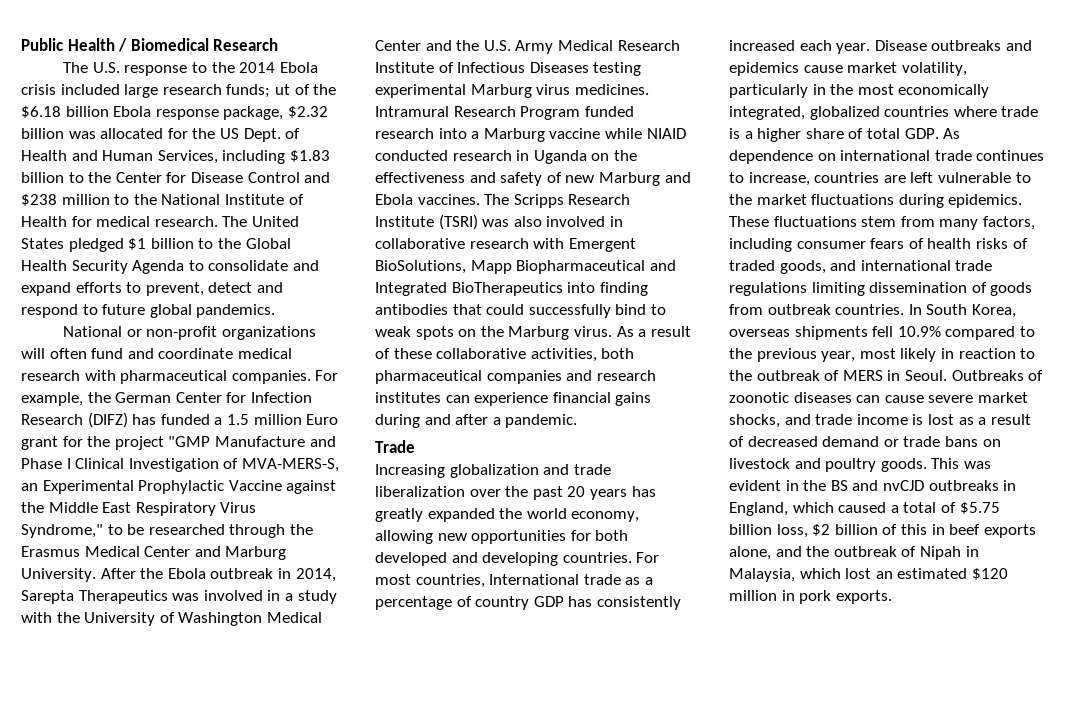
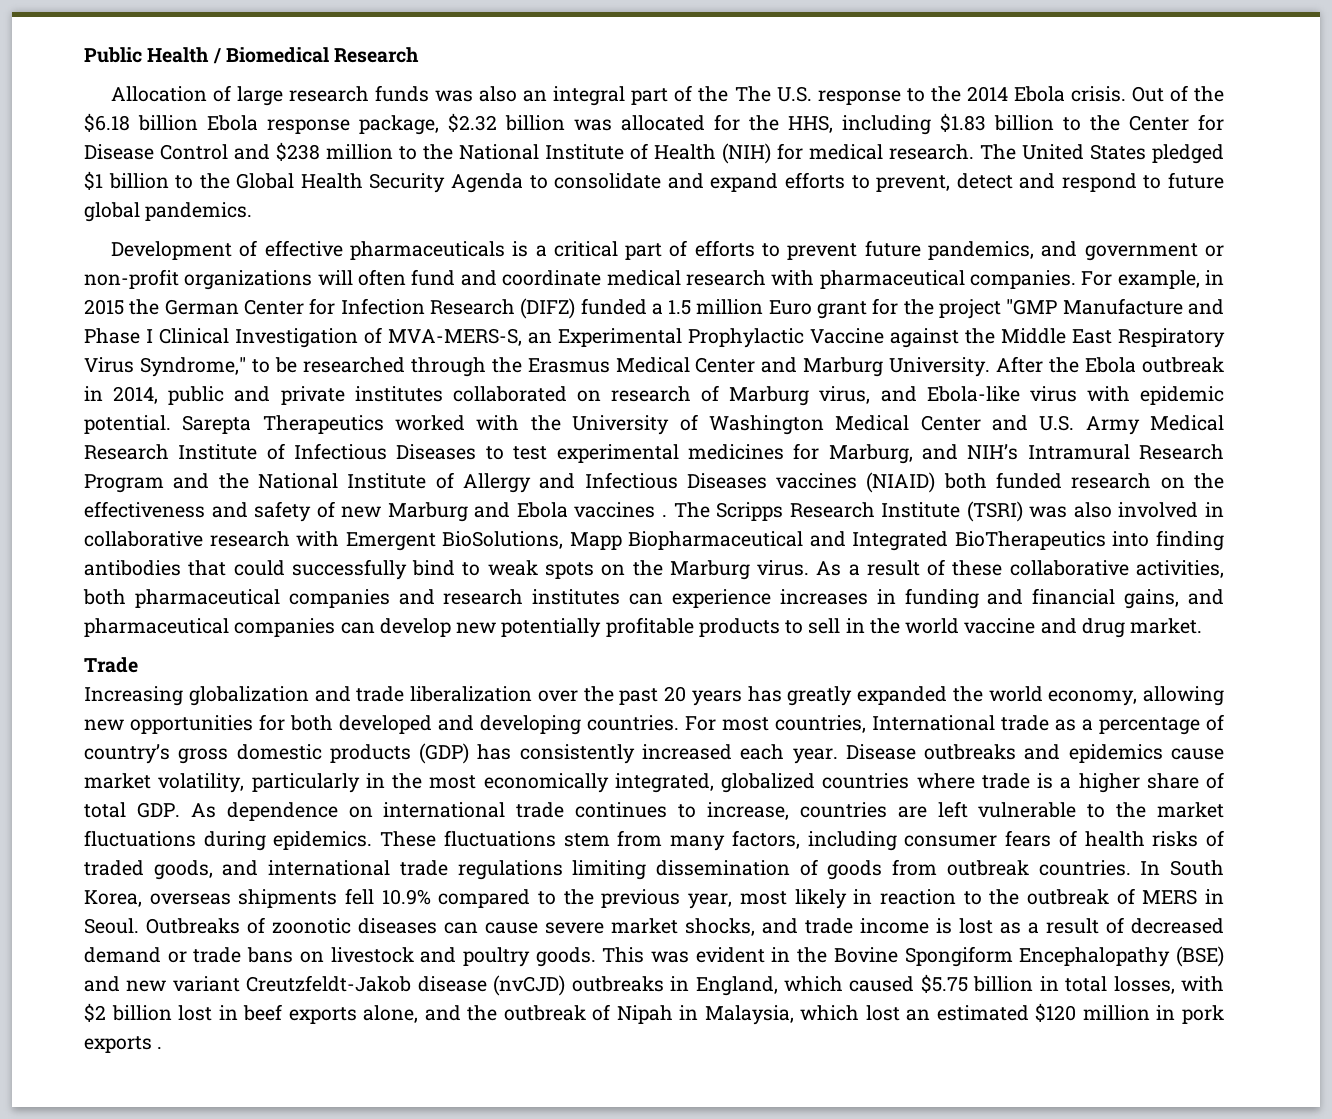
(279, 44) none -> [110,85,729,106] Allocation of large research funds was also an integral part of the
[21,84,290,98] crisis included large research funds; ut -> [1070,86,1164,102] crisis. Out
[219,128,301,142] [21,150,218,164] US Dept. of Health and Human Services, -> [788,115,833,133] HHS,
(67, 221) none -> [722,143,771,164] (NIH)
[63,326,123,337] National -> [110,240,1198,261] Development of effective pharmaceuticals is a critical part of efforts to prevent future pandemics, and government
(83, 399) none -> [1205,270,1225,285] [84,299,124,315] in 2015
[132,414,157,425] has -> (576, 308) none
[21,590,337,604] Sarepta Therapeutics was involved in a study -> [168,385,1224,406] [84,415,466,434] public and private institutes collaborated on research of Marburg virus, and Ebola-like virus with epidemic potential. Sarepta Therapeutics worked
[456,40,480,51] the -> (1028, 423) none
[593,62,642,76] [375,84,649,98] [375,106,634,120] [375,128,686,142] [375,150,587,164] testing experimental Marburg virus medicines. Intramural Research Program funded research into a Marburg vaccine while NIAID conducted research in Uganda -> [485,443,1225,464] [84,472,1152,493] to test experimental medicines for Marburg, and NIH’s Intramural Research Program and the National Institute of Allergy and Infectious Diseases vaccines (NIAID) both funded research
[417,194,480,205] vaccines. -> [574,502,667,518] vaccines .
[552,392,652,406] [375,414,578,428] financial gains during and after a pandemic. -> [779,588,1225,609] [84,617,1203,638] increases in funding and financial gains, and pharmaceutical companies can develop new potentially profitable products to sell in the world vaccine and drug market.
[475,596,564,610] country GDP -> [84,743,470,764] country’s gross domestic products (GDP)
[830,480,924,491] BS and nvCJD -> [833,946,1225,967] [84,975,566,996] Bovine Spongiform Encephalopathy (BSE) and new variant Creutzfeldt-Jakob disease (nvCJD)
[890,502,1000,514] [729,524,927,538] a total of $5.75 billion loss, $2 billion of this -> [920,974,1224,994] [84,1003,213,1022] $5.75 billion in total losses, with $2 billion lost
[835,590,892,604] exports. -> [84,1036,163,1053] exports .

